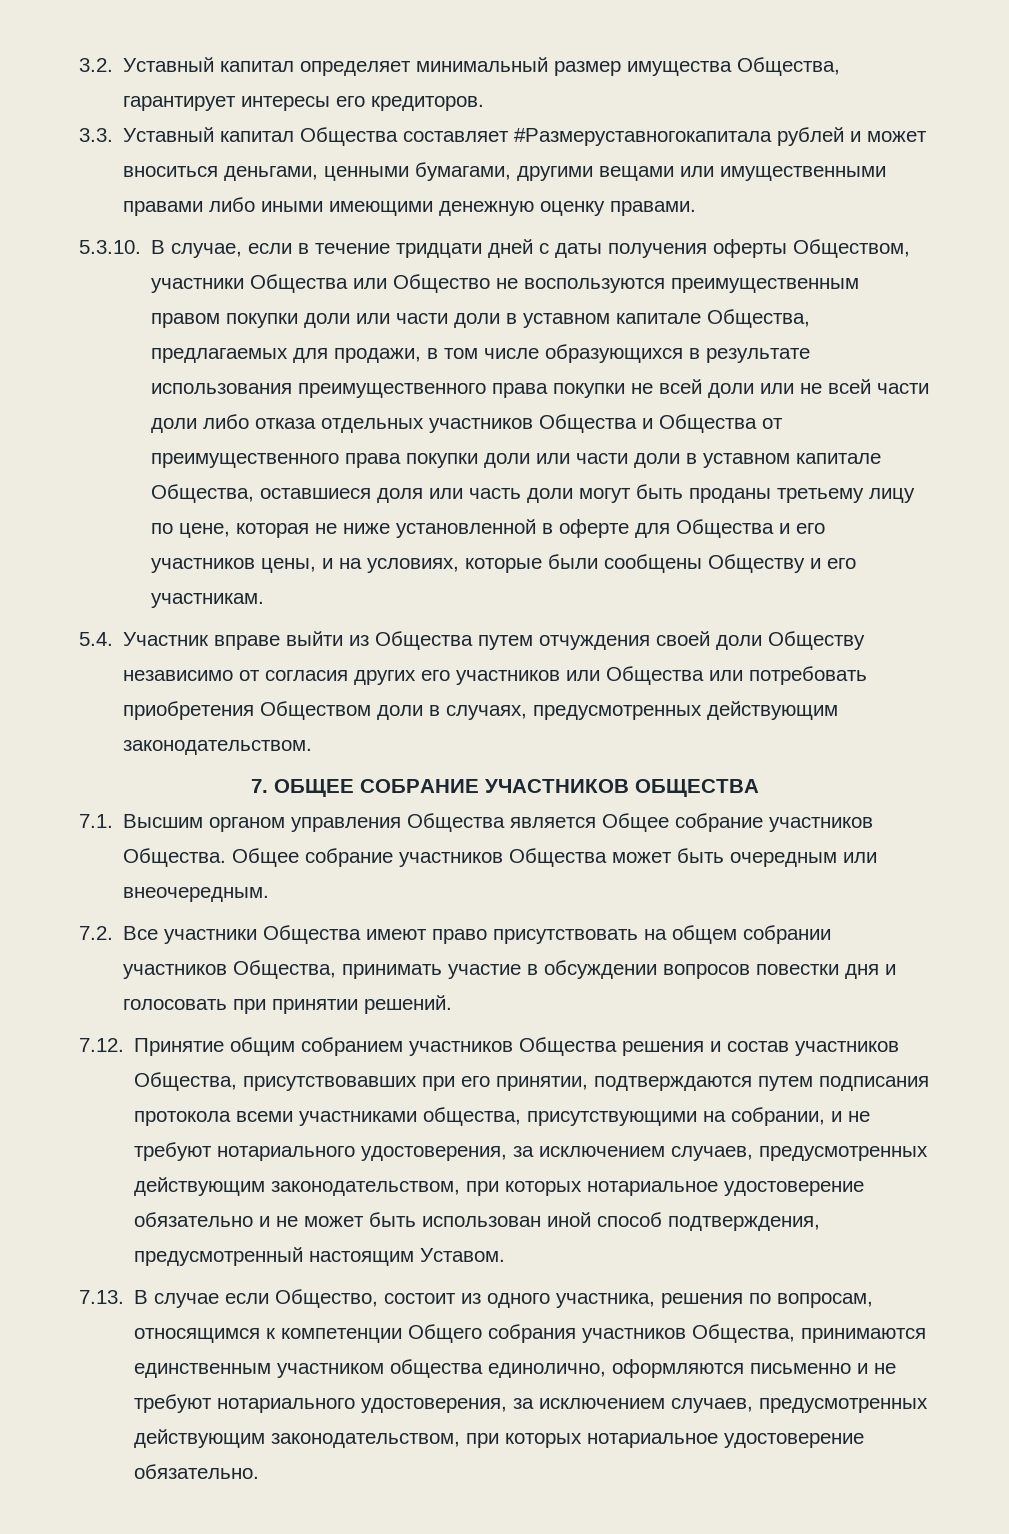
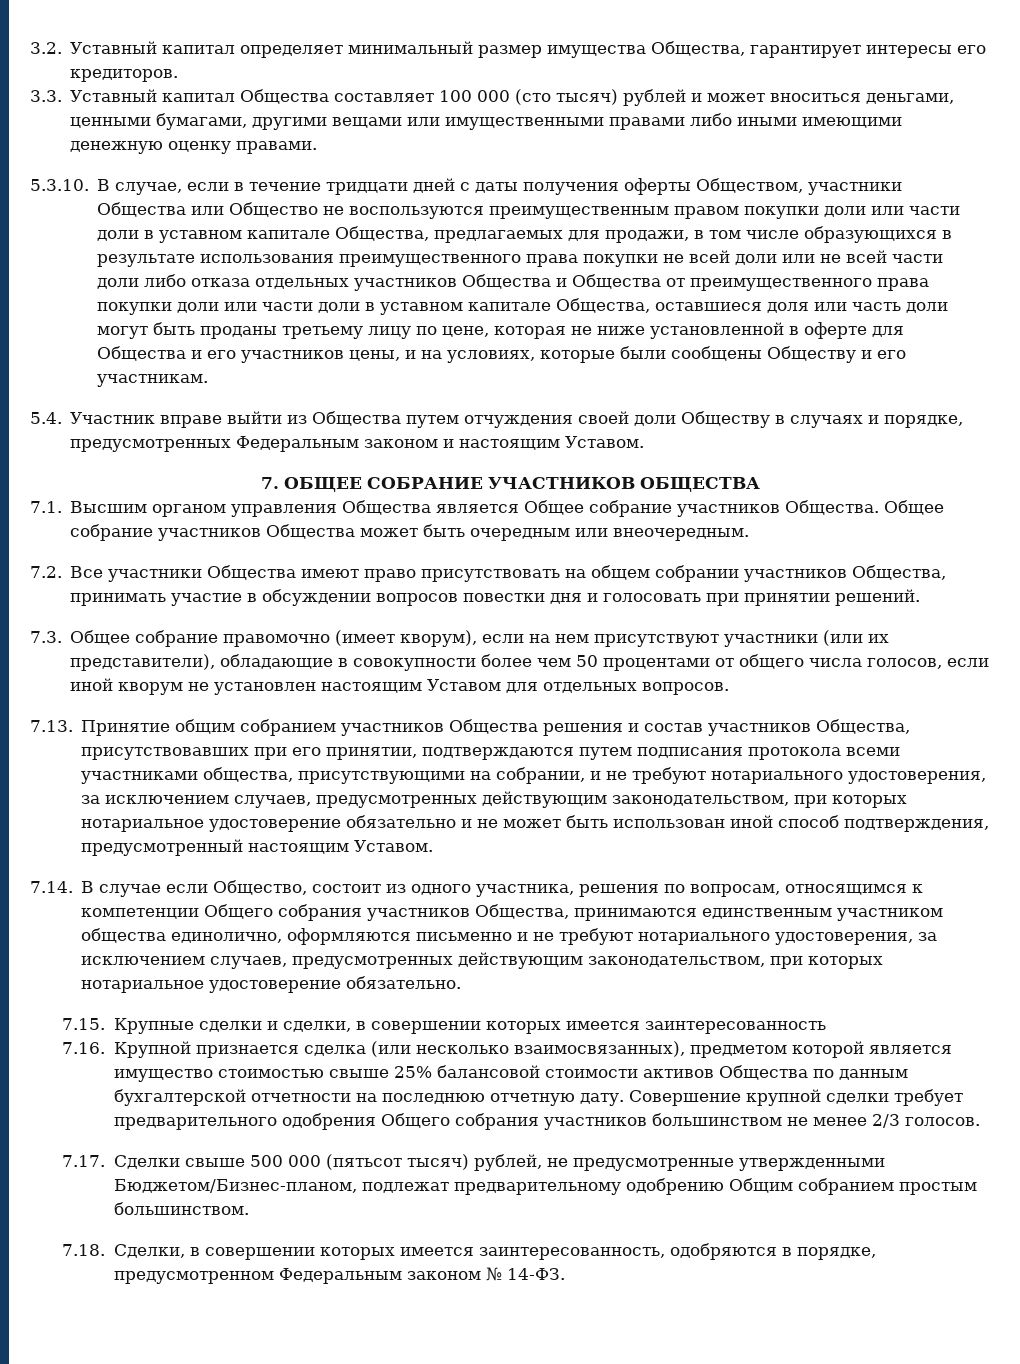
[514,128,773,146] #Размеруставногокапитала -> [439,89,619,105] 100 000 (сто тысяч)
[123,666,868,685] [123,701,839,720] [123,740,313,755] независимо от согласия других его участников или Общества или потребовать приобретения Обществом доли в случаях, предусмотренных действующим законодательством. -> [775,415,964,428] [70,436,645,452] в случаях и порядке, предусмотренных Федеральным законом и настоящим Уставом.
[79,1038,124,1052] 7.12. -> [30,630,890,647] [70,654,990,671] [70,678,730,695] [30,720,73,732] 7.3. Общее собрание правомочно (имеет кворум), если на нем присутствуют участники (или их представители), обладающие в совокупности более чем 50 процентами от общего числа голосов, если иной кворум не установлен настоящим Уставом для отдельных вопросов. // 7.13.
[79,1290,124,1304] 7.13. -> [30,881,73,893] 7.14.
(260, 1471) none -> [62,1018,826,1034] [62,1041,952,1058] [113,1065,908,1082] [113,1089,963,1106] [113,1113,980,1130] [62,1154,885,1171] [113,1178,977,1195] [113,1202,249,1215] [62,1243,876,1260] [113,1267,565,1284] // 7.15. Крупные сделки и сделки, в совершении которых имеется заинтересованность // 7.16. Крупной признается сделка (или несколько взаимосвязанных), предметом которой является имущество стоимостью свыше 25% балансовой стоимости активов Общества по данным бухгалтерской отчетности на последнюю отчетную дату. Совершение крупной сделки требует предварительного одобрения Общего собрания участников большинством не менее 2/3 голосов. // 7.17. Сделки свыше 500 000 (пятьсот тысяч) рублей, не предусмотренные утвержденными Бюджетом/Бизнес‑планом, подлежат предварительному одобрению Общим собранием простым большинством. // 7.18. Сделки, в совершении которых имеется заинтересованность, одобряются в порядке, предусмотренном Федеральным законом № 14‑ФЗ.

